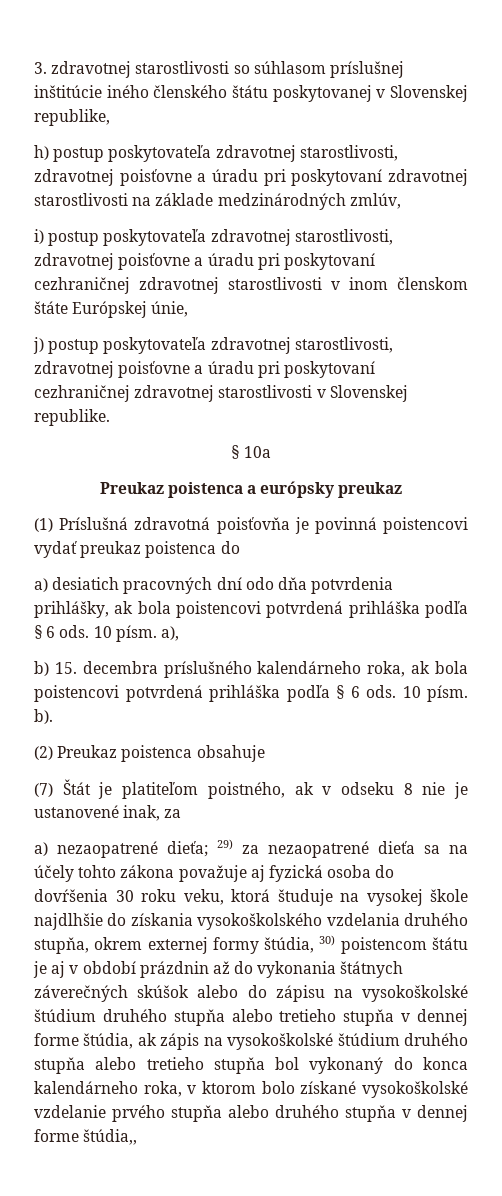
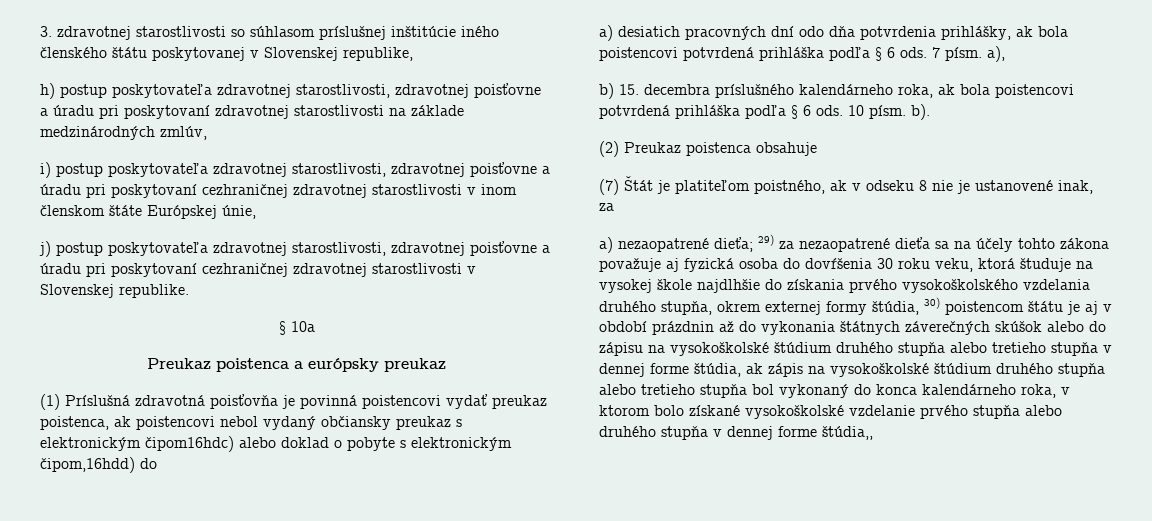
[145,541,217,558] poistenca -> [40,416,462,430] [40,436,512,452] [40,457,135,473] poistenca, ak poistencovi nebol vydaný občiansky preukaz s elektronickým čipom16hdc) alebo doklad o pobyte s elektronickým čipom,16hdd)
[93,626,112,638] 10 -> [932,47,940,58] 7
(193, 919) none -> [849,279,897,293] prvého

